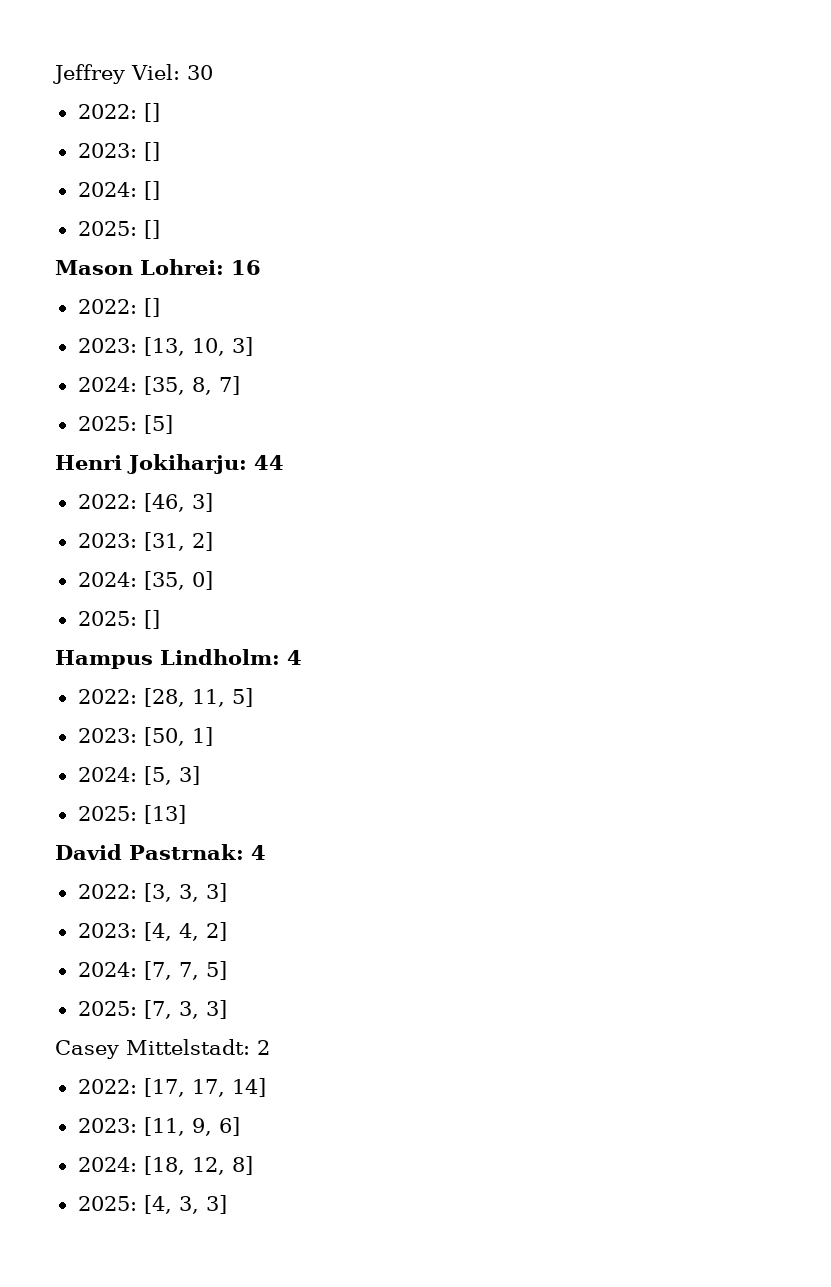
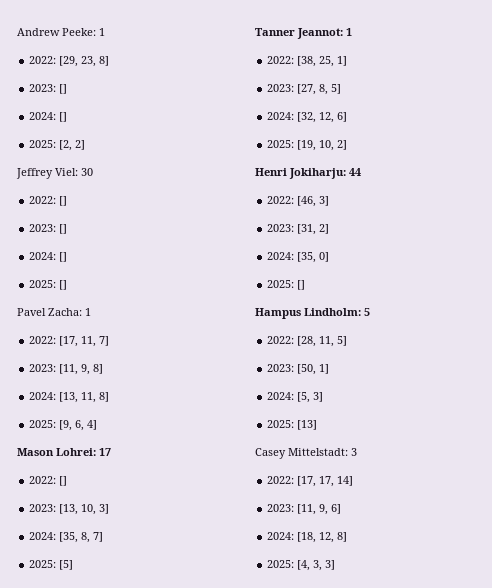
(53, 74) none -> [17,28,105,36] [29,56,110,67] [29,84,68,94] [29,112,68,122] [29,140,86,151] Andrew Peeke: 1 // 2022: [29, 23, 8] // 2023: [] // 2024: [] // 2025: [2, 2] //
(160, 229) none -> [17,308,91,316] [29,336,110,347] [29,364,104,375] [29,392,110,403] [29,420,98,431] // Pavel Zacha: 1 // 2022: [17, 11, 7] // 2023: [11, 9, 8] // 2024: [13, 11, 8] // 2025: [9, 6, 4]
[231,260,261,275] 16 -> [99,448,111,456] 17
(173, 424) none -> [255,28,352,39] [267,56,348,67] [267,84,342,95] [267,112,348,123] [267,140,348,151] // Tanner Jeannot: 1 // 2022: [38, 25, 1] // 2023: [27, 8, 5] // 2024: [32, 12, 6] // 2025: [19, 10, 2]
[287,650,302,665] 4 -> [364,308,370,316] 5
[55,844,266,860] [77,883,227,902] [77,922,227,941] [77,961,227,980] [77,1000,227,1019] // David Pastrnak: 4 // 2022: [3, 3, 3] // 2023: [4, 4, 2] // 2024: [7, 7, 5] // 2025: [7, 3, 3] -> (318, 425) none
[257,1040,270,1055] 2 -> [351,448,357,456] 3

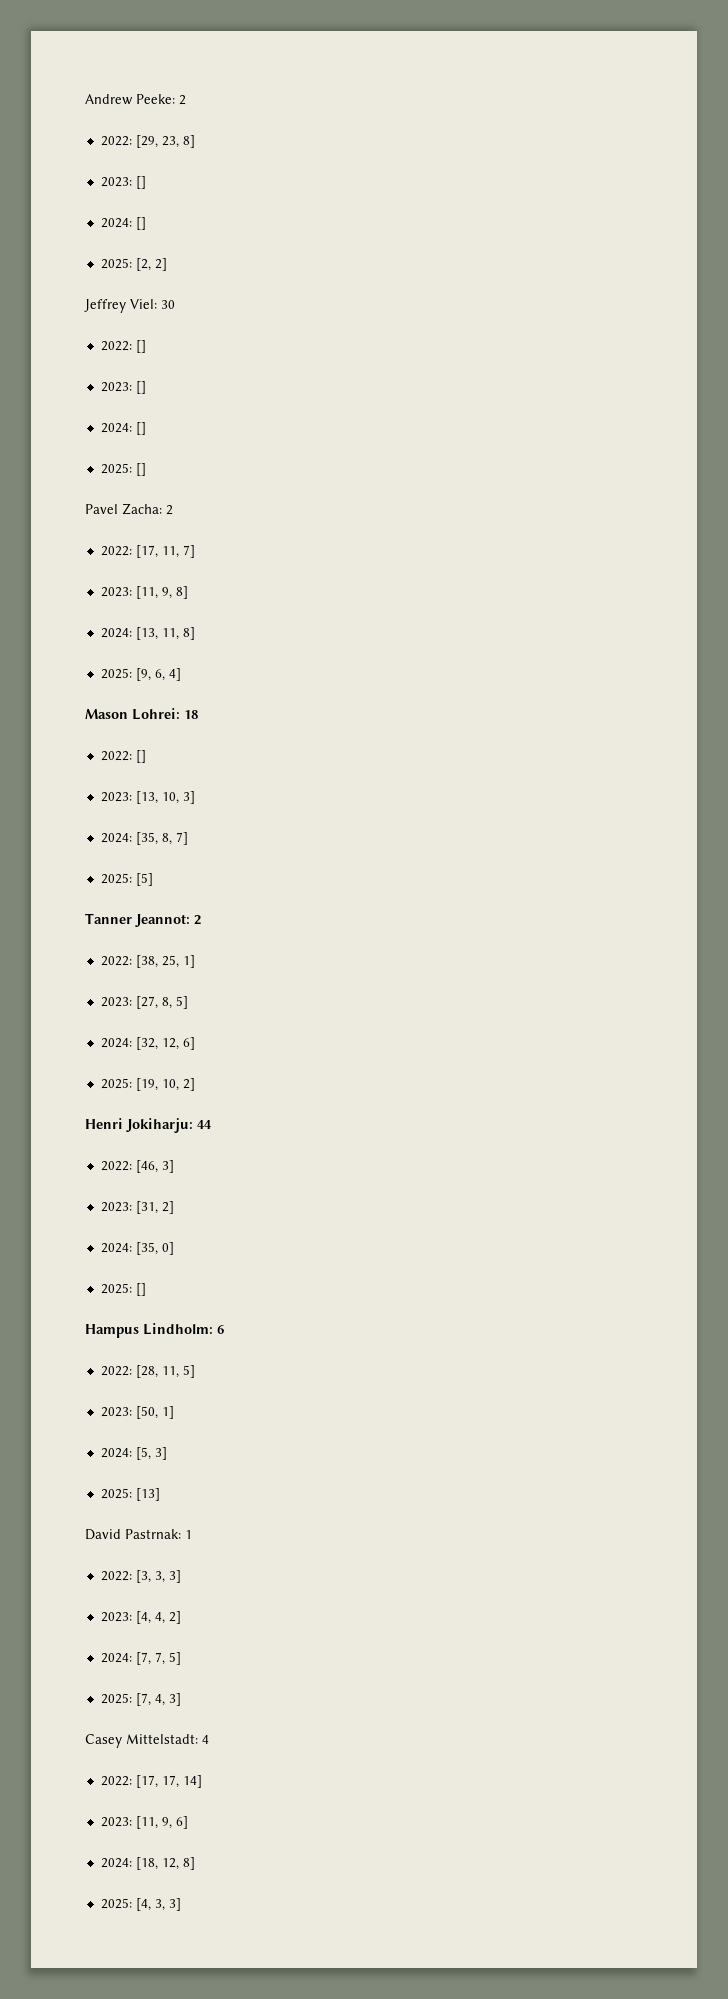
[99,28,105,36] 1 -> [179,95,186,105] 2
[85,308,91,316] 1 -> [166,505,173,515] 2
[99,448,111,456] 17 -> [184,710,198,719] 18
[346,28,352,36] 1 -> [194,915,201,925] 2
[364,308,370,316] 5 -> [217,1325,224,1334] 6
(318, 425) none -> [85,1529,192,1540] [100,1570,181,1583] [100,1611,181,1624] [100,1652,181,1665] [100,1693,181,1706] // David Pastrnak: 1 // 2022: [3, 3, 3] // 2023: [4, 4, 2] // 2024: [7, 7, 5] // 2025: [7, 4, 3]
[351,448,357,456] 3 -> [202,1735,209,1744] 4

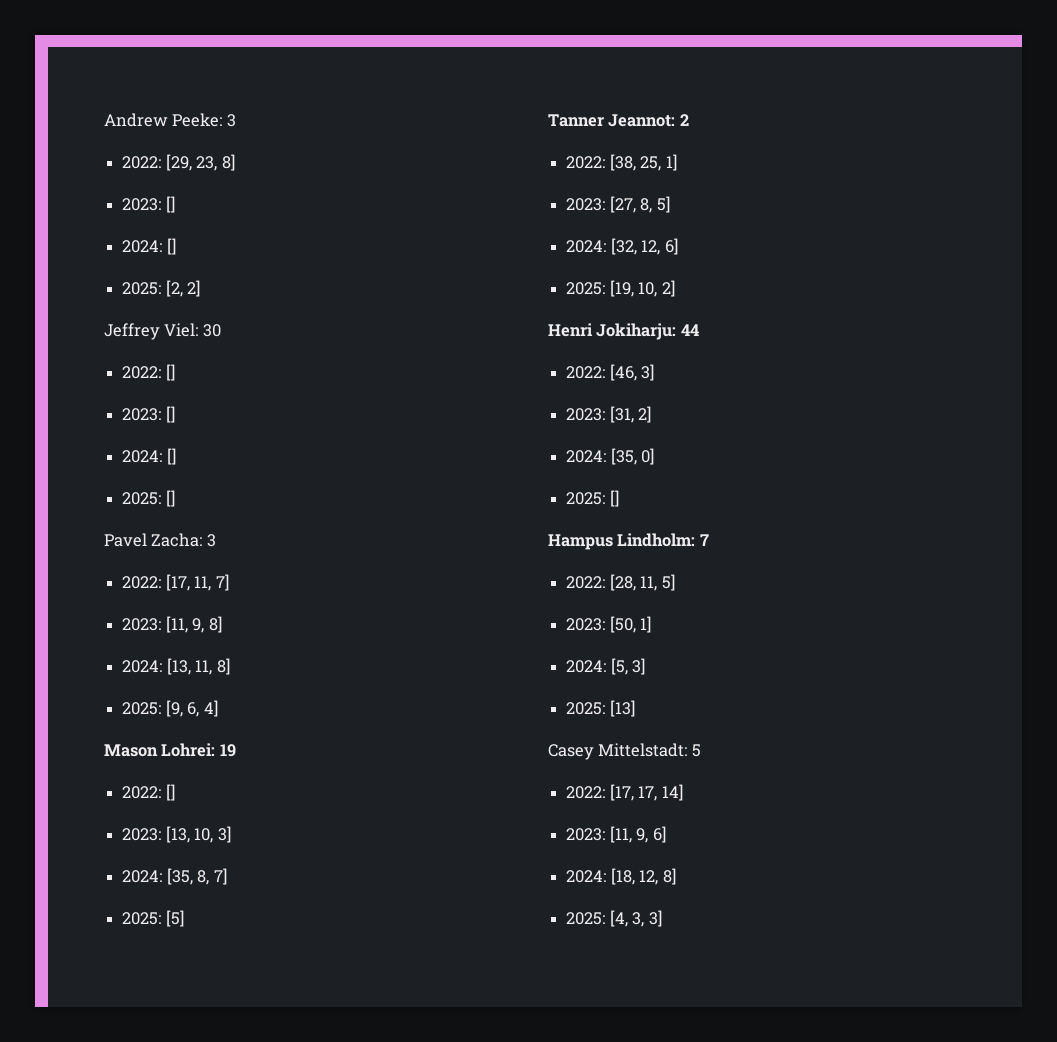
[179,95,186,105] 2 -> [226,114,236,127] 3
[166,505,173,515] 2 -> [206,534,216,547] 3
[184,710,198,719] 18 -> [219,744,236,757] 19
[217,1325,224,1334] 6 -> [699,534,709,546] 7
[85,1529,192,1540] [100,1570,181,1583] [100,1611,181,1624] [100,1652,181,1665] [100,1693,181,1706] // David Pastrnak: 1 // 2022: [3, 3, 3] // 2023: [4, 4, 2] // 2024: [7, 7, 5] // 2025: [7, 4, 3] -> (635, 708) none
[202,1735,209,1744] 4 -> [691,744,701,757] 5

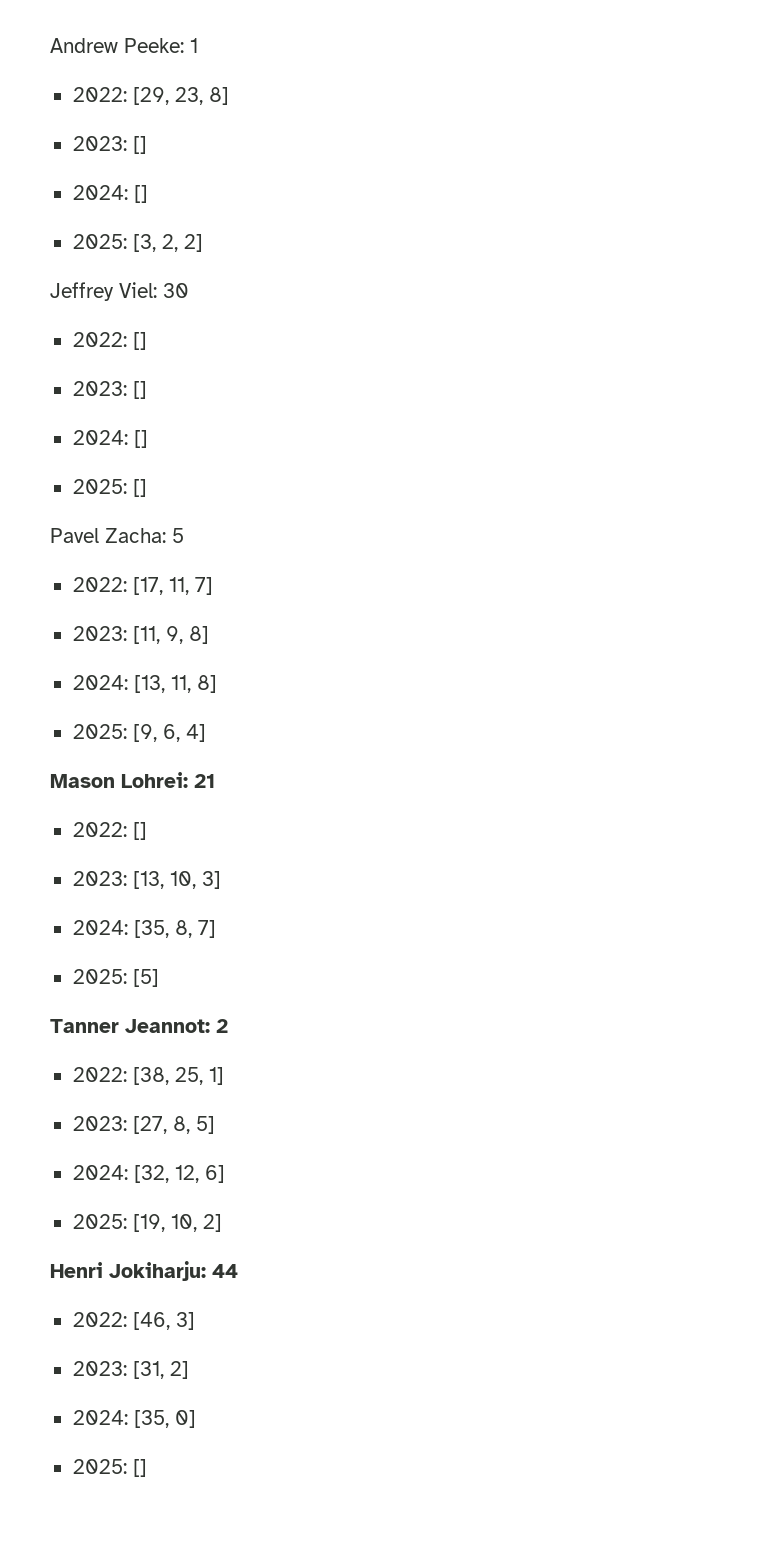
[226,114,236,127] 3 -> [190,38,198,53] 1
[165,280,183,297] [2, -> [132,234,178,252] [3, 2,
[206,534,216,547] 3 -> [172,528,184,543] 5
[219,744,236,757] 19 -> [194,774,215,788] 21
[548,533,709,550] [566,574,675,591] [566,616,652,633] [566,658,646,675] [566,700,635,717] [548,743,701,760] [566,784,683,801] [566,826,666,843] [566,868,676,885] [566,910,662,927] // Hampus Lindholm: 7 // 2022: [28, 11, 5] // 2023: [50, 1] // 2024: [5, 3] // 2025: [13] // Casey Mittelstadt: 5 // 2022: [17, 17, 14] // 2023: [11, 9, 6] // 2024: [18, 12, 8] // 2025: [4, 3, 3] -> (147, 1468) none

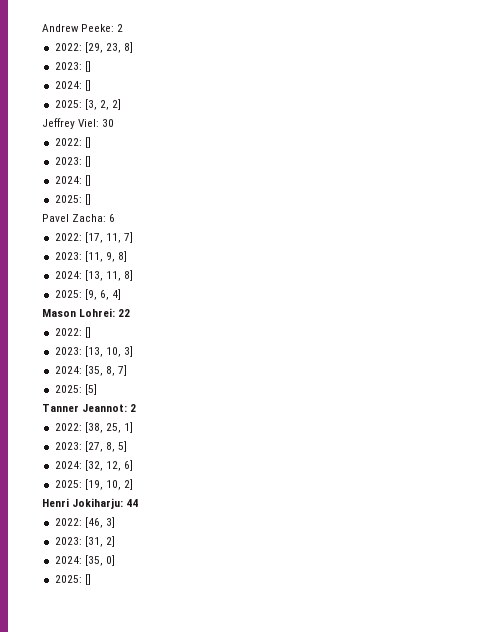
[190,38,198,53] 1 -> [117,24,124,32] 2
[172,528,184,543] 5 -> [109,214,116,222] 6
[194,774,215,788] 21 -> [118,309,131,317] 22

